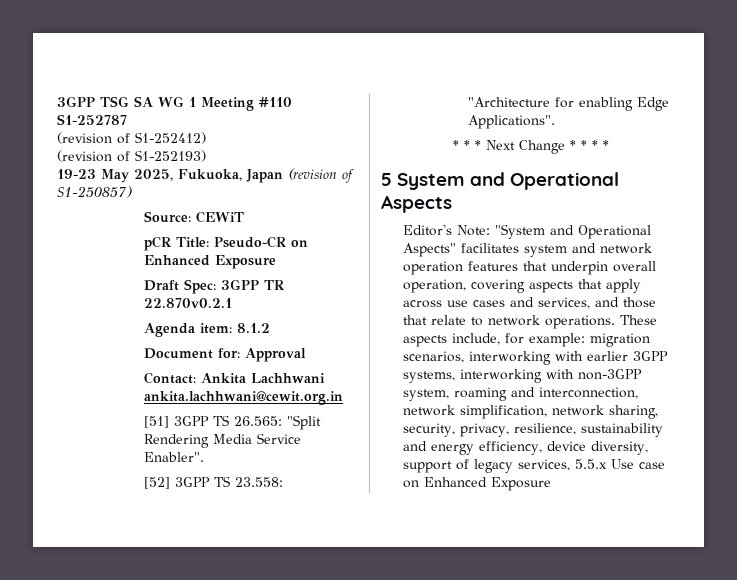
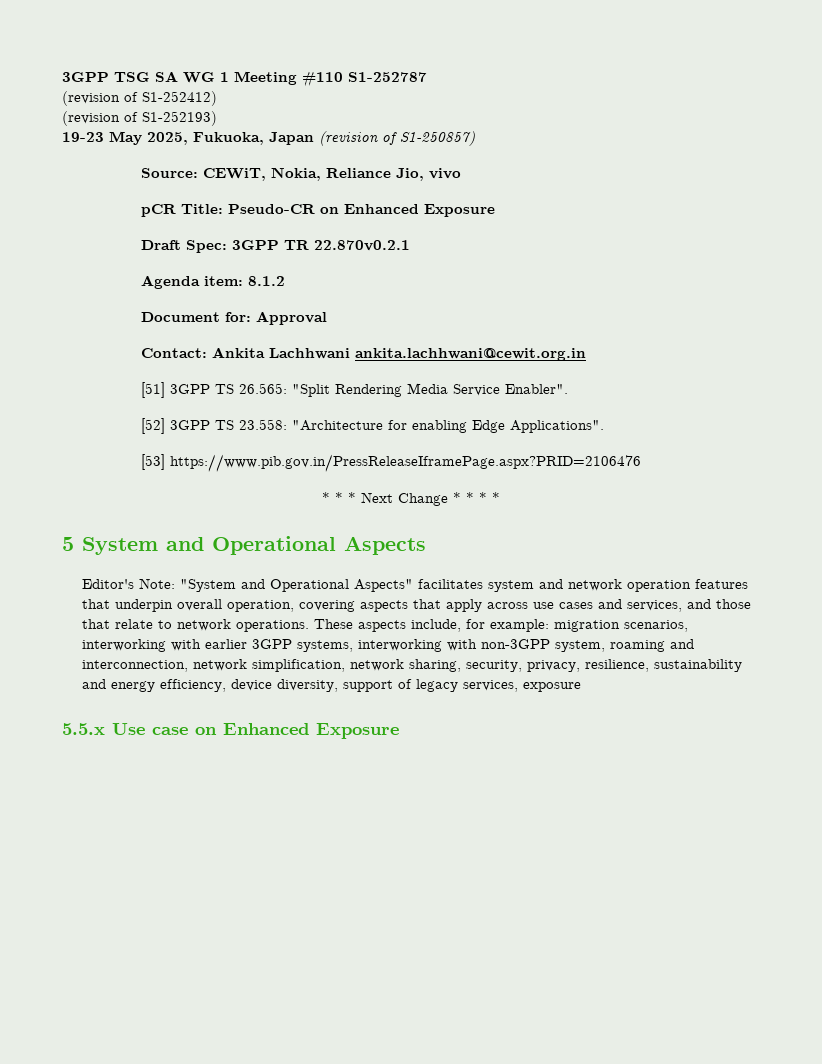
[195,211,244,223] CEWiT -> [202,167,461,181] CEWiT, Nokia, Reliance Jio, vivo
(555, 122) none -> [140,454,641,472] // [53] https://www.pib.gov.in/PressReleaseIframePage.aspx?PRID=2106476
(570, 465) none -> [522,682,581,692] exposure //

